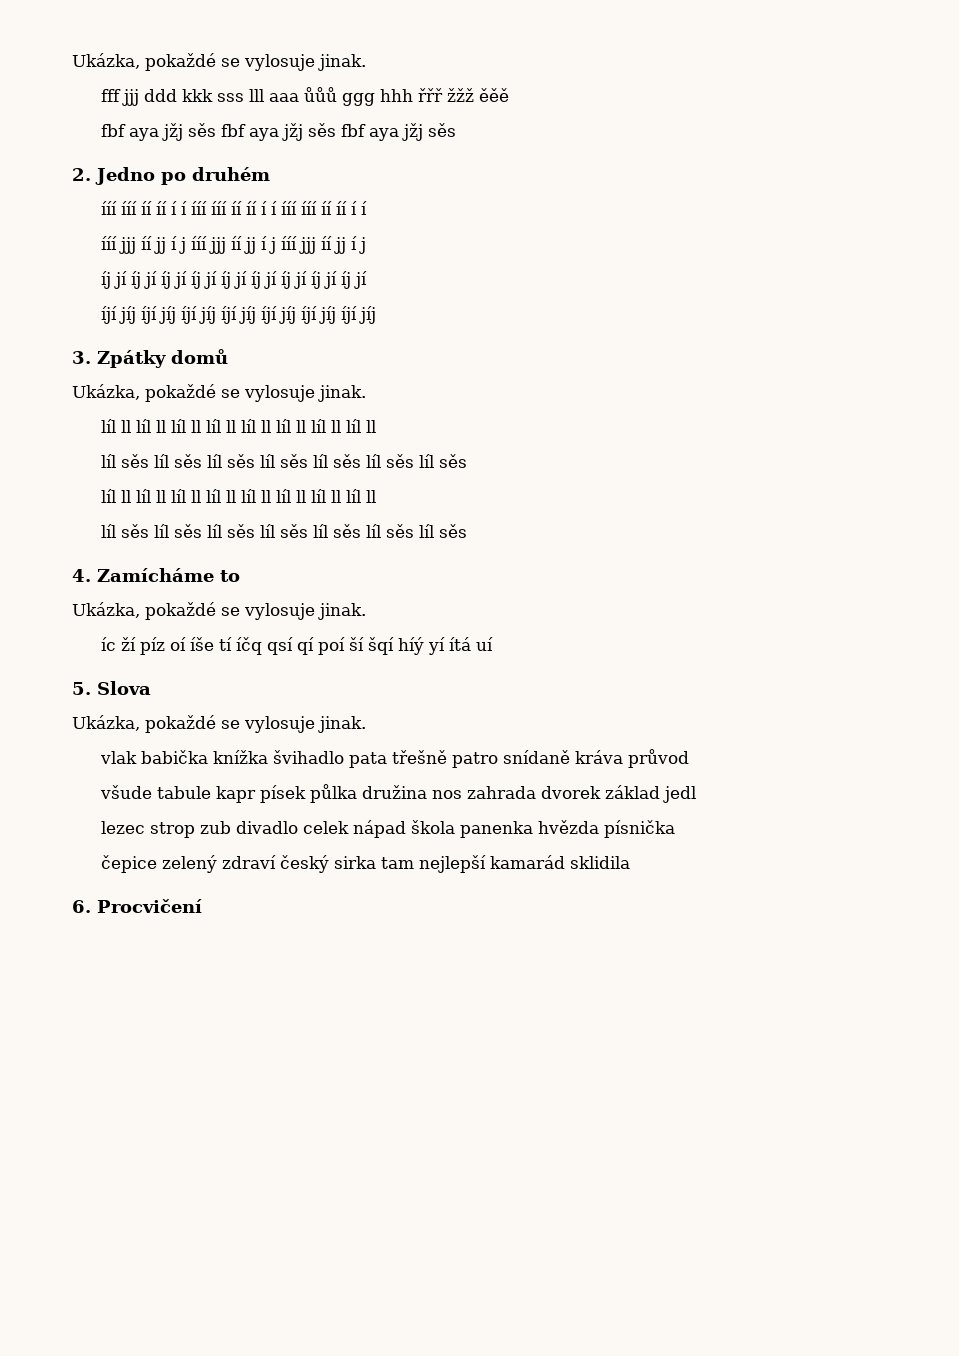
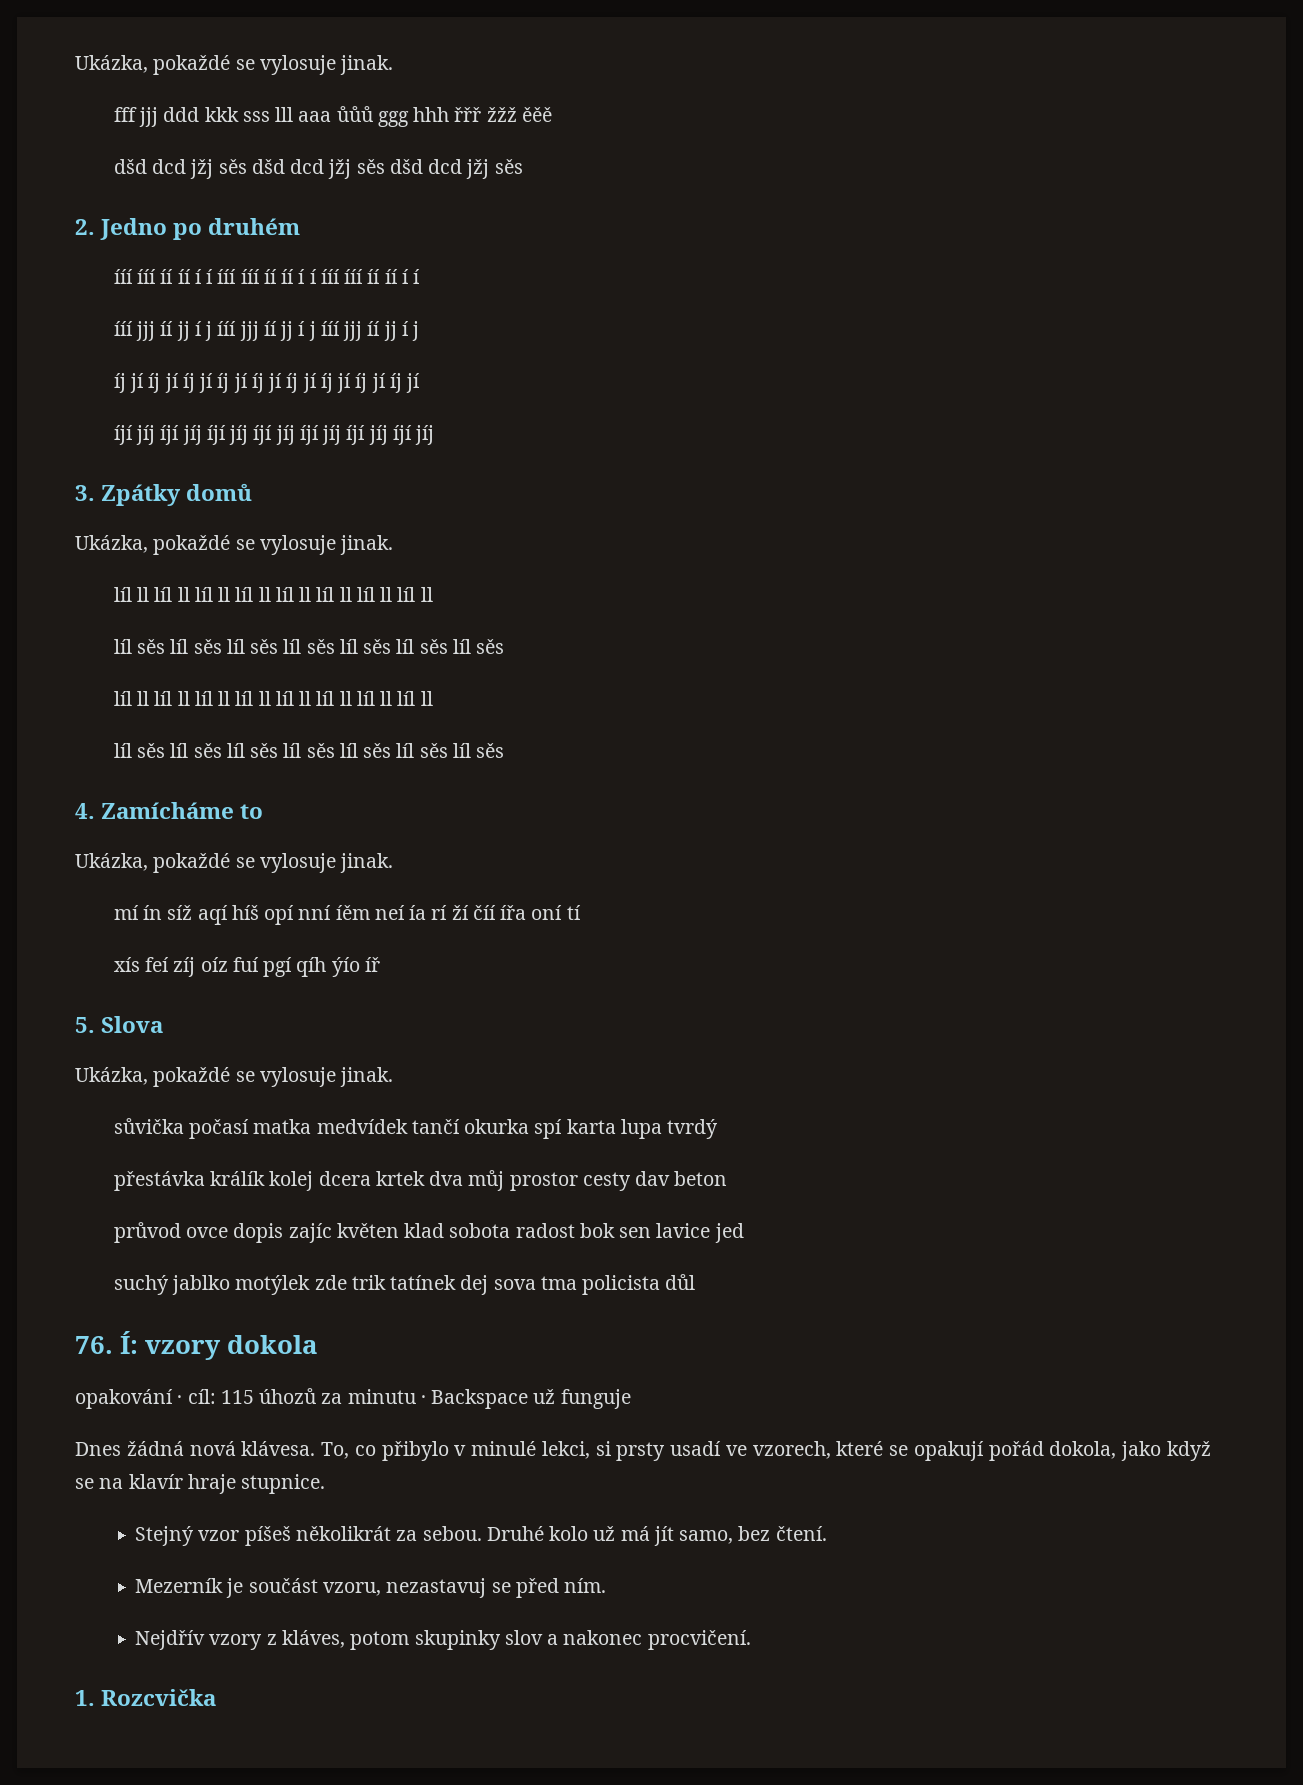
[100,123,399,141] fbf aya jžj sěs fbf aya jžj sěs fbf aya -> [113,159,463,179] dšd dcd jžj sěs dšd dcd jžj sěs dšd dcd
[100,637,493,655] íc ží píz oí íše tí íčq qsí qí poí ší šqí híý yí ítá uí -> [113,905,581,925] [113,957,380,977] mí ín síž aqí híš opí nní íěm neí ía rí ží číí ířa oní tí // xís feí zíj oíz fuí pgí qíh ýío íř
[99,749,689,768] [99,784,696,803] [100,820,675,838] [100,855,630,873] [72,899,202,913] vlak babička knížka švihadlo pata třešně patro snídaně kráva průvod // všude tabule kapr písek půlka družina nos zahrada dvorek základ jedl // lezec strop zub divadlo celek nápad škola panenka hvězda písnička // čepice zelený zdraví český sirka tam nejlepší kamarád sklidila // 6. Procvičení -> [113,1118,719,1139] [113,1170,728,1191] [113,1222,744,1243] [113,1274,696,1295] [75,1331,319,1360] [75,1388,631,1409] [75,1441,1212,1461] [75,1474,326,1494] [135,1526,827,1546] [135,1578,607,1598] [135,1630,751,1650] [75,1689,217,1706] sůvička počasí matka medvídek tančí okurka spí karta lupa tvrdý // přestávka králík kolej dcera krtek dva můj prostor cesty dav beton // průvod ovce dopis zajíc květen klad sobota radost bok sen lavice jed // suchý jablko motýlek zde trik tatínek dej sova tma policista důl // 76. Í: vzory dokola // opakování · cíl: 115 úhozů za minutu · Backspace už funguje // Dnes žádná nová klávesa. To, co přibylo v minulé lekci, si prsty usadí ve vzorech, které se opakují pořád dokola, jako když se na klavír hraje stupnice. // Stejný vzor píšeš několikrát za sebou. Druhé kolo už má jít samo, bez čtení. // Mezerník je součást vzoru, nezastavuj se před ním. // Nejdřív vzory z kláves, potom skupinky slov a nakonec procvičení. // 1. Rozcvička

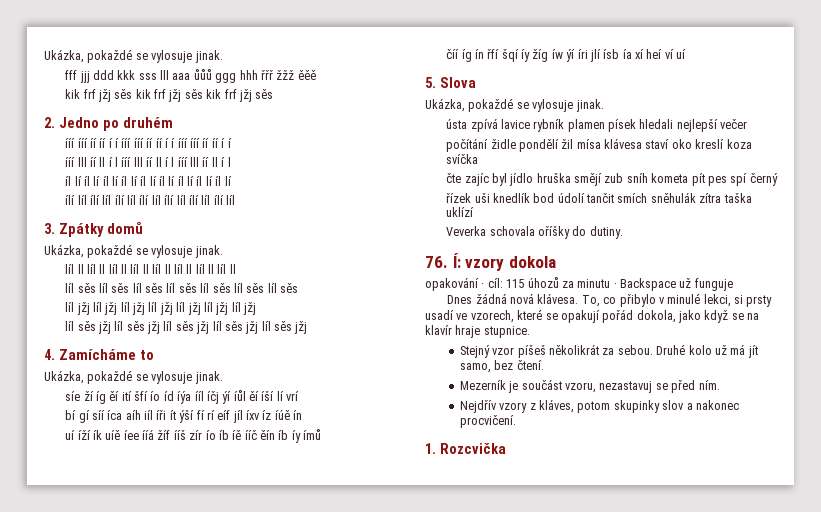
[113,159,463,179] dšd dcd jžj sěs dšd dcd jžj sěs dšd dcd -> [65,89,237,102] kik frf jžj sěs kik frf jžj sěs kik frf
[136,321,420,341] [113,373,421,393] [113,425,435,445] jjj íí jj í j ííí jjj íí jj í j ííí jjj íí jj í j // íj jí íj jí íj jí íj jí íj jí íj jí íj jí íj jí íj jí // íjí jíj íjí jíj íjí jíj íjí jíj íjí jíj íjí jíj íjí jíj -> [77,157,231,167] [65,176,232,186] [65,195,236,205] lll íí ll í l ííí lll íí ll í l ííí lll íí ll í l // íl lí íl lí íl lí íl lí íl lí íl lí íl lí íl lí íl lí // ílí líl ílí líl ílí líl ílí líl ílí líl ílí líl ílí líl
[137,691,433,706] [113,743,505,758] ll líl ll líl ll líl ll líl ll líl ll líl ll líl ll // líl sěs líl sěs líl sěs líl sěs líl sěs líl sěs líl sěs -> [76,302,257,315] [65,321,308,334] jžj líl jžj líl jžj líl jžj líl jžj líl jžj líl jžj // líl sěs jžj líl sěs jžj líl sěs jžj líl sěs jžj líl sěs jžj
[113,905,581,925] [113,957,380,977] mí ín síž aqí híš opí nní íěm neí ía rí ží číí ířa oní tí // xís feí zíj oíz fuí pgí qíh ýío íř -> [65,390,300,404] [65,410,303,423] [65,429,322,443] [446,49,687,62] síe ží íg ěí ití šfí ío íd íýa ííl íčj ýí íůl ěí íší lí vrí // bí gí síí íca aíh iíl íři ít ýší fí rí eíf jíl íxv íz íúě ín // uí íží ík uíě íee ííá žíf ííš zír ío íb íě ííč ěín íb íy ímů // číí íg ín řfí šqí íy žíg íw ýí íri jlí ísb ía xí heí ví uí
[113,1118,719,1139] [113,1170,728,1191] [113,1222,744,1243] [113,1274,696,1295] sůvička počasí matka medvídek tančí okurka spí karta lupa tvrdý // přestávka králík kolej dcera krtek dva můj prostor cesty dav beton // průvod ovce dopis zajíc květen klad sobota radost bok sen lavice jed // suchý jablko motýlek zde trik tatínek dej sova tma policista důl -> [446,118,748,132] [446,138,752,152] [446,154,479,164] [446,173,778,186] [446,192,752,203] [446,207,475,217] [446,226,623,239] ústa zpívá lavice rybník plamen písek hledali nejlepší večer // počítání židle pondělí žil mísa klávesa staví oko kreslí koza svíčka // čte zajíc byl jídlo hruška smějí zub sníh kometa pít pes spí černý // řízek uši knedlík bod údolí tančit smích sněhulák zítra taška uklízí // Veverka schovala oříšky do dutiny.

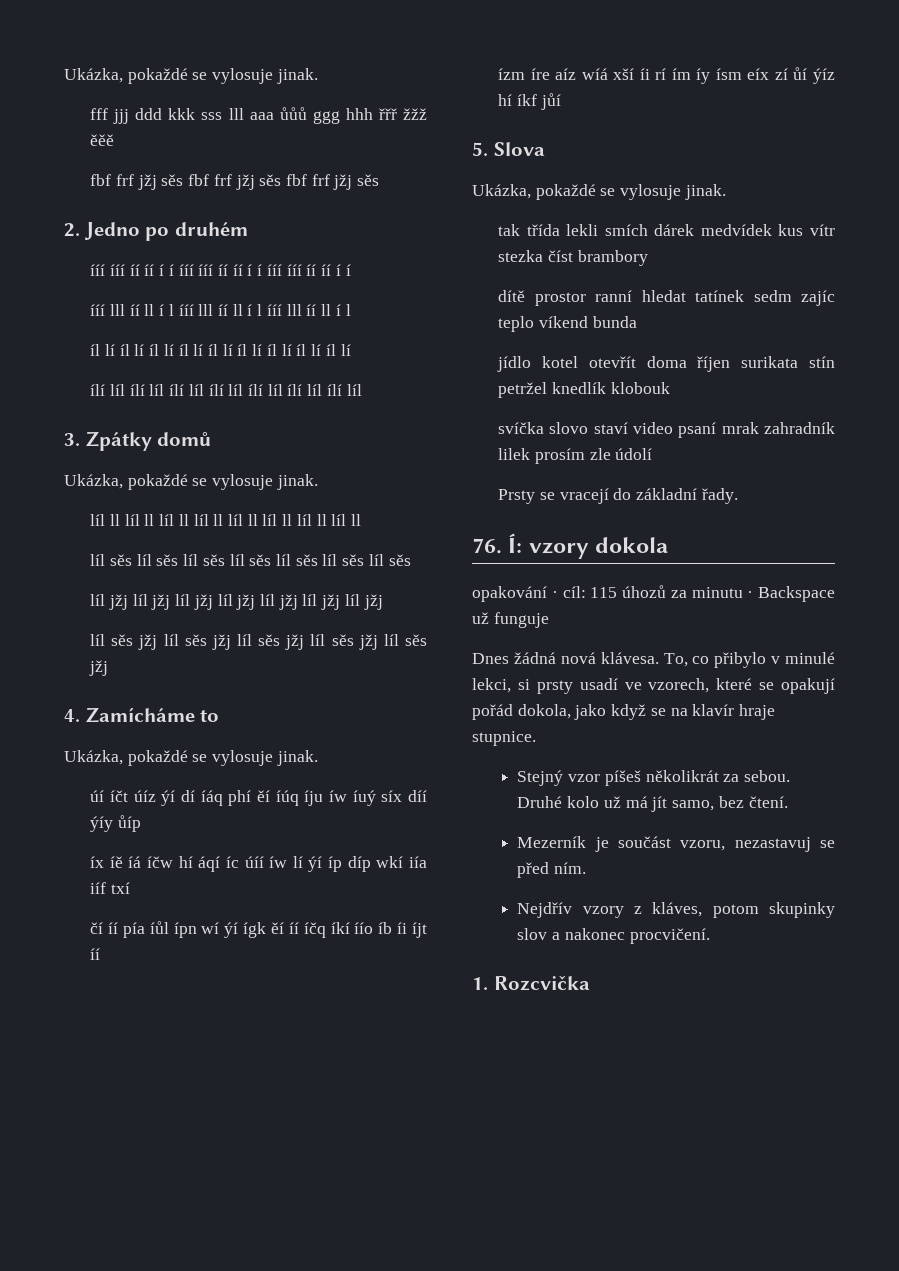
[65,89,222,102] kik frf jžj sěs kik frf jžj sěs kik -> [90,174,307,190] fbf frf jžj sěs fbf frf jžj sěs fbf
[65,390,300,404] [65,410,303,423] [65,429,322,443] [446,49,687,62] síe ží íg ěí ití šfí ío íd íýa ííl íčj ýí íůl ěí íší lí vrí // bí gí síí íca aíh iíl íři ít ýší fí rí eíf jíl íxv íz íúě ín // uí íží ík uíě íee ííá žíf ííš zír ío íb íě ííč ěín íb íy ímů // číí íg ín řfí šqí íy žíg íw ýí íri jlí ísb ía xí heí ví uí -> [90,790,427,806] [90,815,141,832] [90,856,427,872] [90,882,130,894] [90,921,427,938] [90,948,101,960] [498,67,836,84] [498,93,561,110] úí íčt úíz ýí dí íáq phí ěí íúq íju íw íuý síx díí ýíy ůíp // íx íě íá íčw hí áqí íc úíí íw lí ýí íp díp wkí iía iíf txí // čí íí pía íůl ípn wí ýí ígk ěí íí íčq íkí íío íb íi íjt íí // ízm íre aíz wíá xší íi rí ím íy ísm eíx zí ůí ýíz hí íkf jůí
[446,118,748,132] [446,138,752,152] [446,154,479,164] [446,173,778,186] [446,192,752,203] [446,207,475,217] [446,226,623,239] ústa zpívá lavice rybník plamen písek hledali nejlepší večer // počítání židle pondělí žil mísa klávesa staví oko kreslí koza svíčka // čte zajíc byl jídlo hruška smějí zub sníh kometa pít pes spí černý // řízek uši knedlík bod údolí tančit smích sněhulák zítra taška uklízí // Veverka schovala oříšky do dutiny. -> [498,224,835,236] [498,250,648,266] [498,290,835,306] [498,316,637,332] [497,356,835,372] [498,382,670,398] [498,422,835,438] [498,448,653,464] [498,488,738,504] tak třída lekli smích dárek medvídek kus vítr stezka číst brambory // dítě prostor ranní hledat tatínek sedm zajíc teplo víkend bunda // jídlo kotel otevřít doma říjen surikata stín petržel knedlík klobouk // svíčka slovo staví video psaní mrak zahradník lilek prosím zle údolí // Prsty se vracejí do základní řady.

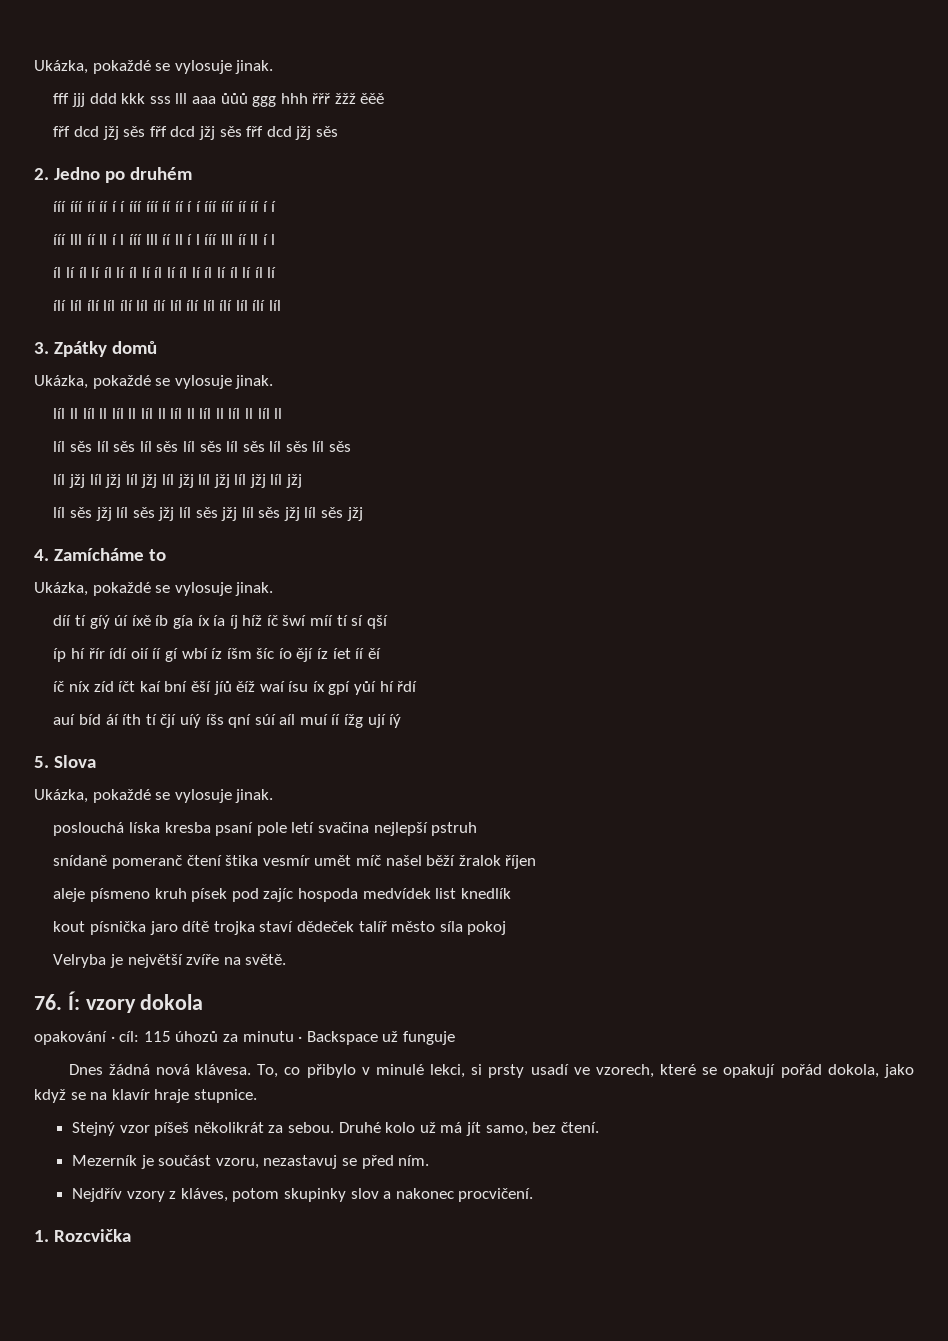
[90,174,330,190] fbf frf jžj sěs fbf frf jžj sěs fbf frf -> [53,126,292,140] fřf dcd jžj sěs fřf dcd jžj sěs fřf dcd
[90,790,427,806] [90,815,141,832] [90,856,427,872] [90,882,130,894] [90,921,427,938] [90,948,101,960] [498,67,836,84] [498,93,561,110] úí íčt úíz ýí dí íáq phí ěí íúq íju íw íuý síx díí ýíy ůíp // íx íě íá íčw hí áqí íc úíí íw lí ýí íp díp wkí iía iíf txí // čí íí pía íůl ípn wí ýí ígk ěí íí íčq íkí íío íb íi íjt íí // ízm íre aíz wíá xší íi rí ím íy ísm eíx zí ůí ýíz hí íkf jůí -> [53,615,388,629] [53,648,381,662] [53,681,418,695] [53,714,402,728] díí tí gíý úí íxě íb gía íx ía íj híž íč šwí míí tí sí qší // íp hí řír ídí oií íí gí wbí íz íšm šíc ío ějí íz íet íí ěí // íč níx zíd íčt kaí bní ěší jíů ěíž waí ísu íx gpí yůí hí řdí // auí bíd áí íth tí čjí uíý íšs qní súí aíl muí íí ížg ují íý
[498,224,835,236] [498,250,648,266] [498,290,835,306] [498,316,637,332] [497,356,835,372] [498,382,670,398] [498,422,835,438] [498,448,653,464] [498,488,738,504] tak třída lekli smích dárek medvídek kus vítr stezka číst brambory // dítě prostor ranní hledat tatínek sedm zajíc teplo víkend bunda // jídlo kotel otevřít doma říjen surikata stín petržel knedlík klobouk // svíčka slovo staví video psaní mrak zahradník lilek prosím zle údolí // Prsty se vracejí do základní řady. -> [53,822,478,836] [53,855,537,869] [53,888,511,902] [53,921,507,935] [53,954,287,968] poslouchá líska kresba psaní pole letí svačina nejlepší pstruh // snídaně pomeranč čtení štika vesmír umět míč našel běží žralok říjen // aleje písmeno kruh písek pod zajíc hospoda medvídek list knedlík // kout písnička jaro dítě trojka staví dědeček talíř město síla pokoj // Velryba je největší zvíře na světě.

